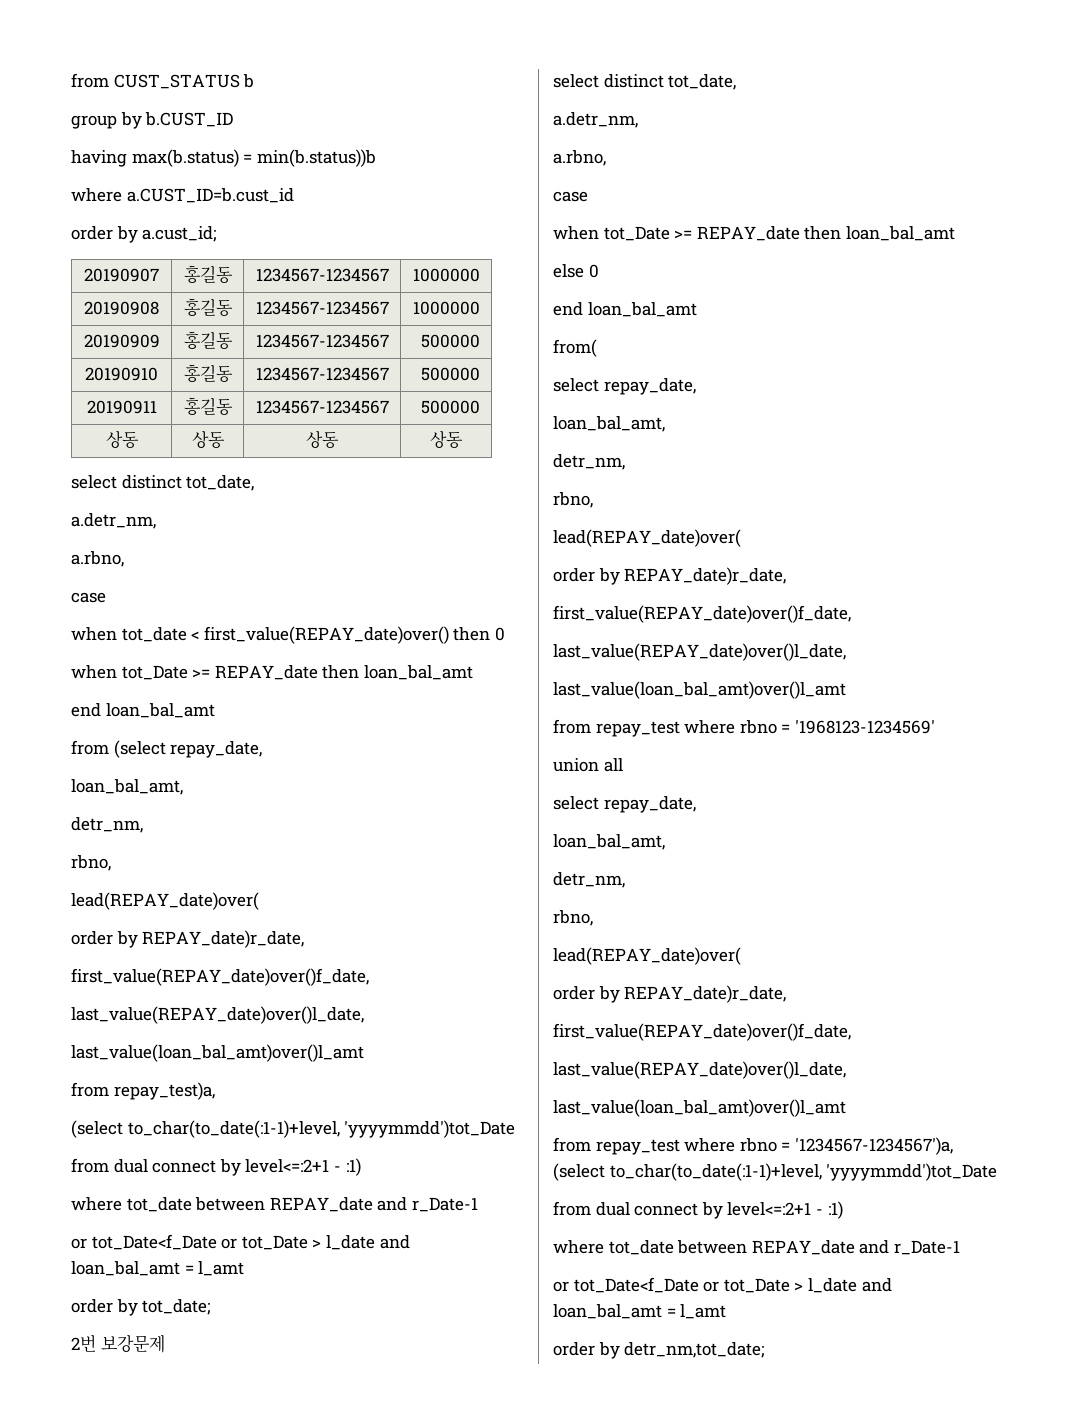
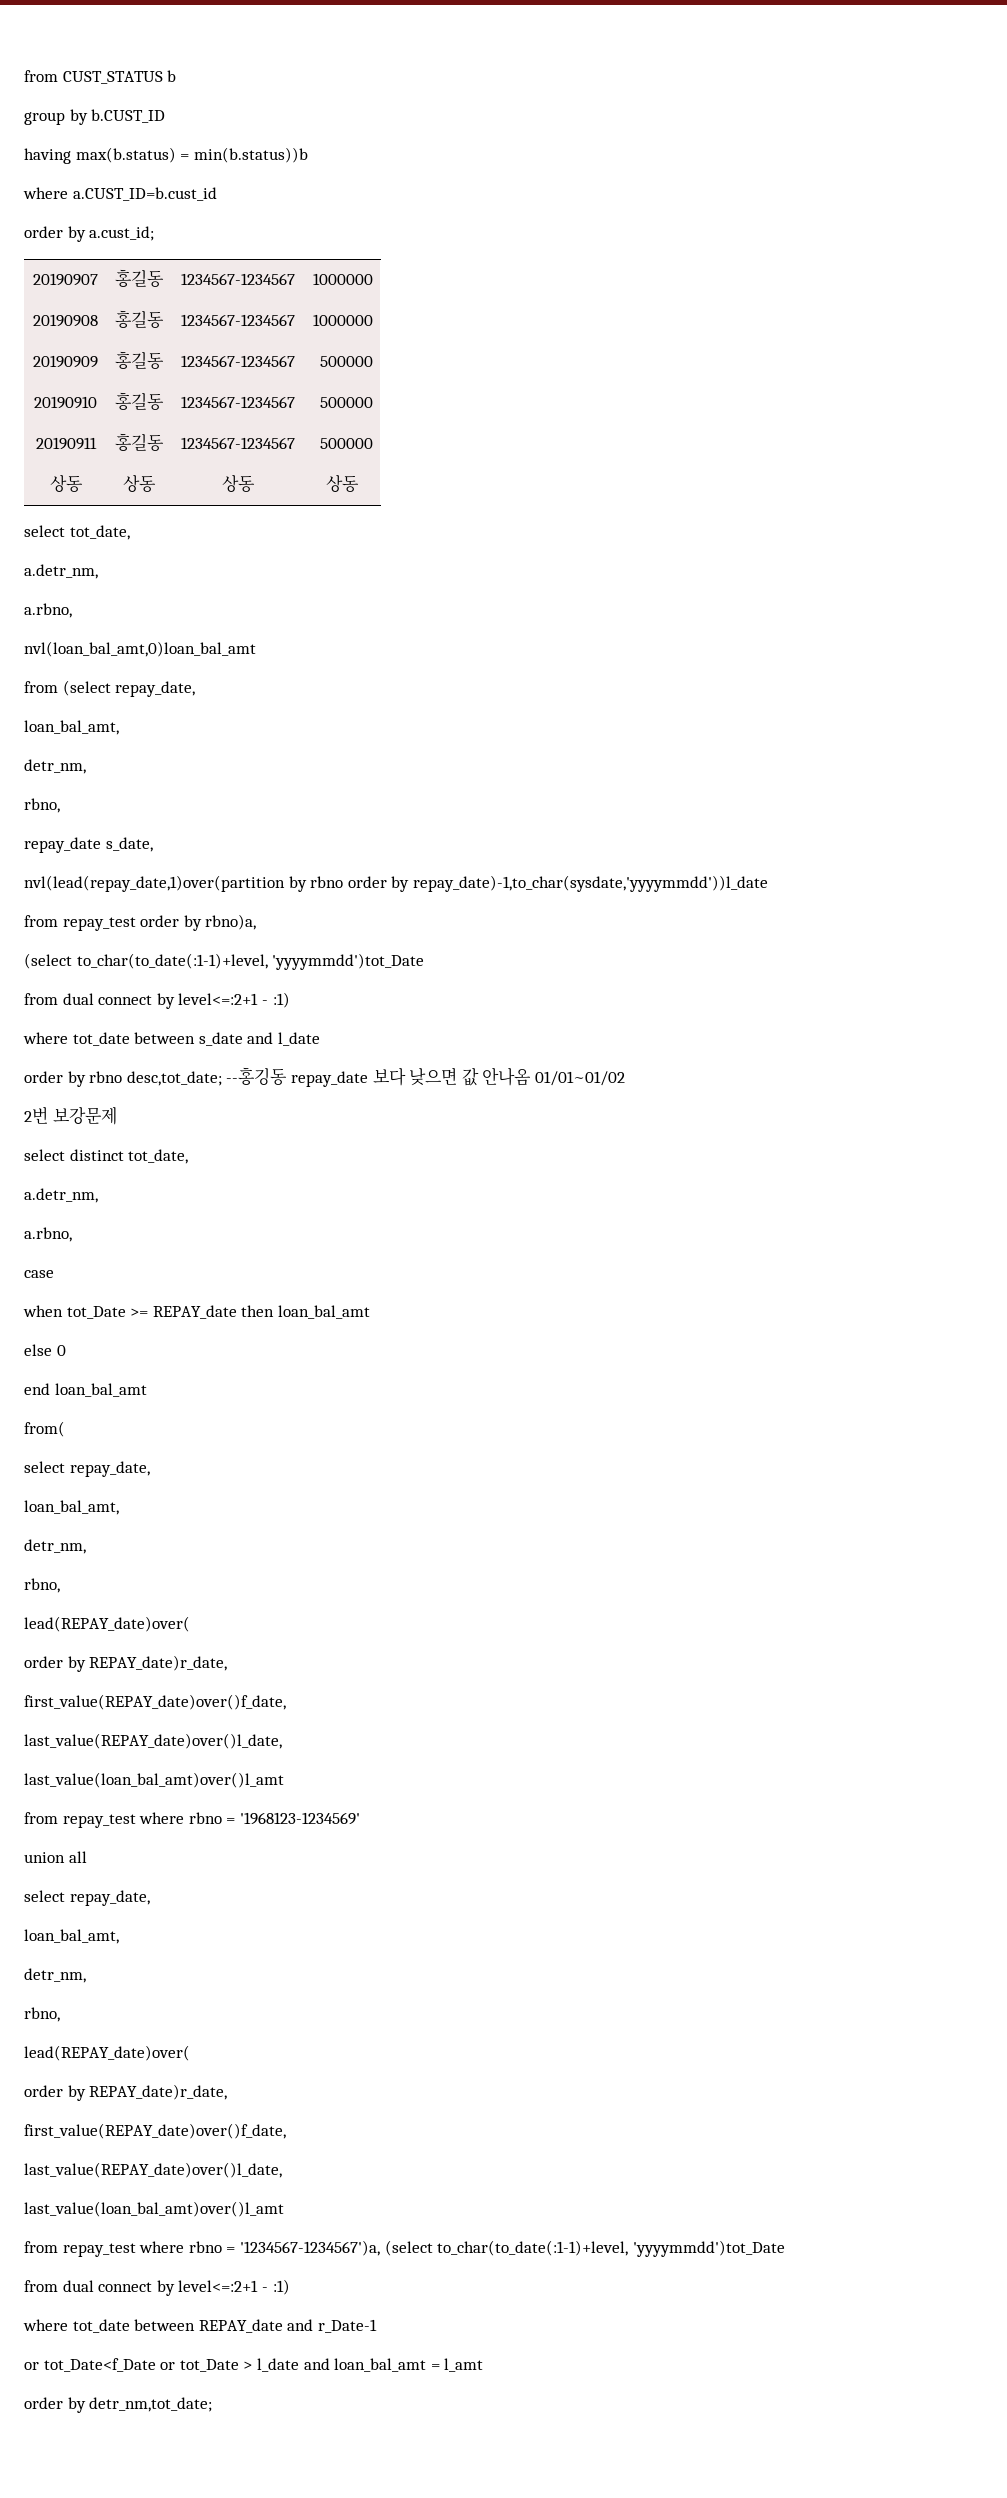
[121,475,255,491] [71,513,156,529] [71,551,124,567] [71,592,106,603] [71,626,505,644] [71,665,473,680] [71,703,215,718] distinct tot_date, // a.detr_nm, // a.rbno, // case // when tot_date < first_value(REPAY_date)over() then 0 // when tot_Date >= REPAY_date then loan_bal_amt // end loan_bal_amt -> [69,525,130,540] [24,564,98,579] [24,603,72,618] [24,641,256,657] tot_date, // a.detr_nm, // a.rbno, // nvl(loan_bal_amt,0)loan_bal_amt
[71,892,259,910] [71,930,305,948] [71,968,369,986] [71,1006,364,1024] [71,1044,364,1062] [71,1082,215,1100] lead(REPAY_date)over( // order by REPAY_date)r_date, // first_value(REPAY_date)over()f_date, // last_value(REPAY_date)over()l_date, // last_value(loan_bal_amt)over()l_amt // from repay_test)a, -> [24,837,153,853] [24,875,768,892] [24,914,257,931] repay_date s_date, // nvl(lead(repay_date,1)over(partition by rbno order by repay_date)-1,to_char(sysdate,'yyyymmdd'))l_date // from repay_test order by rbno)a,
[269,1197,478,1212] [71,1234,410,1250] [71,1261,245,1276] [71,1299,212,1316] REPAY_date and r_Date-1 // or tot_Date<f_Date or tot_Date > l_date and loan_bal_amt = l_amt // order by tot_date; -> [198,1032,320,1046] [24,1067,625,1087] s_date and l_date // order by rbno desc,tot_date; --홍깅동 repay_date 보다 낮으면 값 안나옴 01/01~01/02

